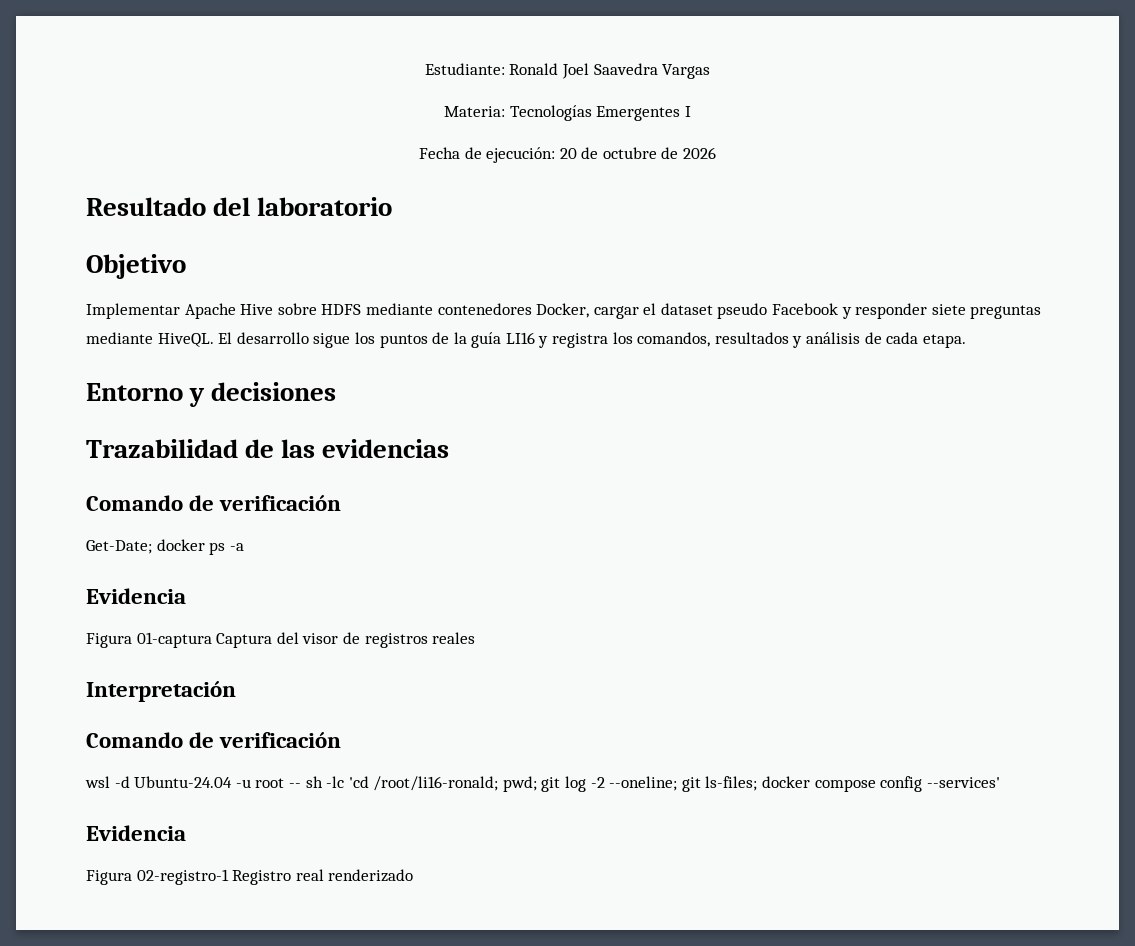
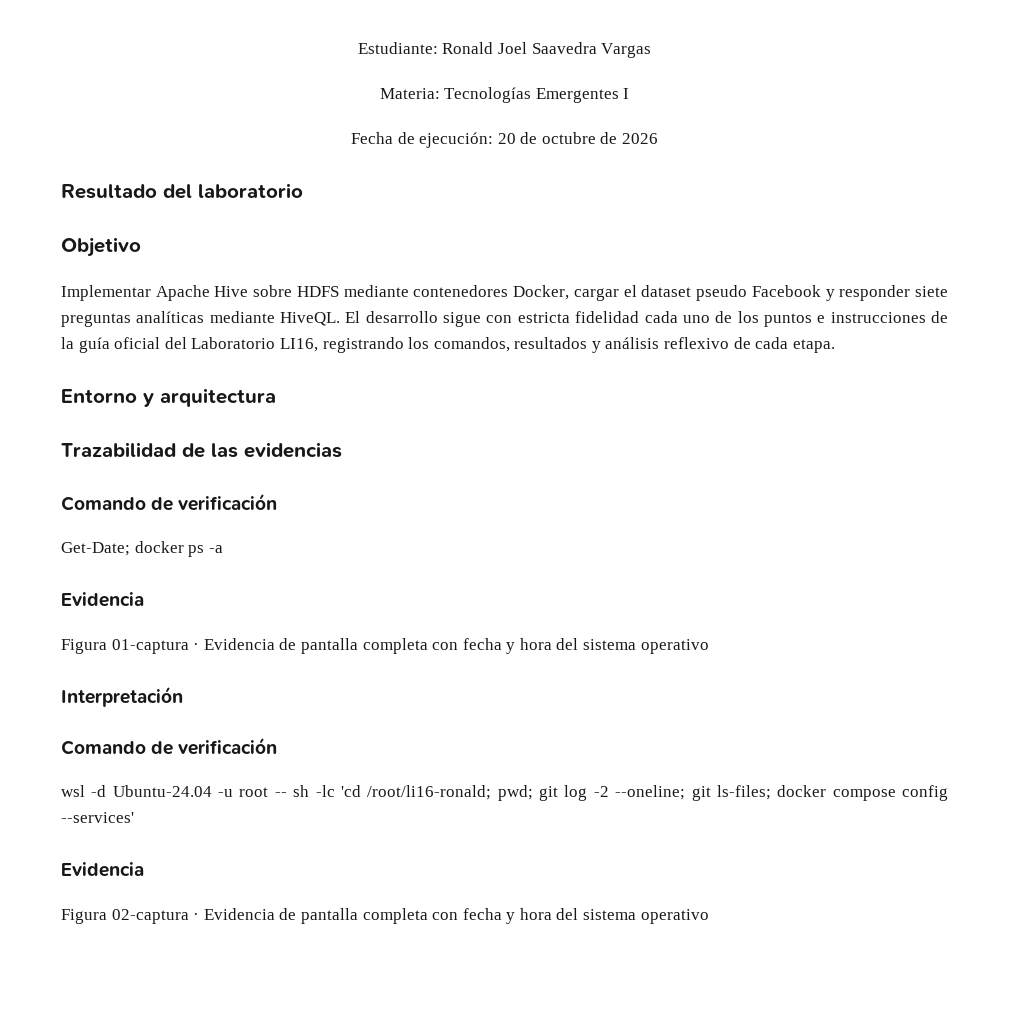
(1042, 312) none -> [136,311,205,323] analíticas
[354,332,609,348] los puntos de la guía LI16 y registra -> [486,311,949,327] [61,337,404,353] con estricta fidelidad cada uno de los puntos e instrucciones de la guía oficial del Laboratorio LI16, registrando
(861, 338) none -> [664,337,730,349] reflexivo
[211,382,337,401] decisiones -> [160,388,276,407] arquitectura
[216,632,476,648] Captura del visor de registros reales -> [193,638,709,654] · Evidencia de pantalla completa con fecha y hora del sistema operativo
[136,869,414,885] 02-registro-1 Registro real renderizado -> [111,908,709,924] 02-captura · Evidencia de pantalla completa con fecha y hora del sistema operativo

